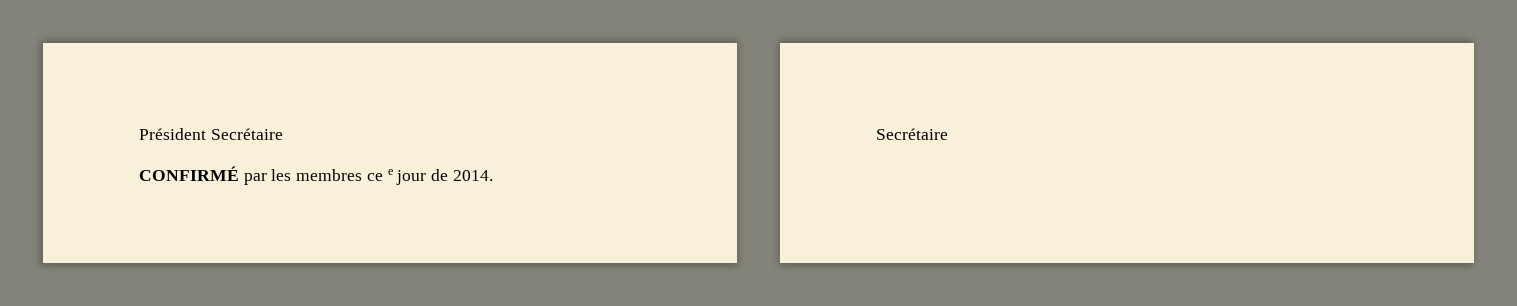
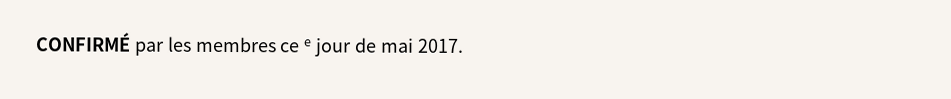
[139,128,283,140] Président Secrétaire // -> (35, 42) none
[452,170,493,181] [876,128,948,140] 2014. // Secrétaire -> [379,37,464,53] mai 2017.

